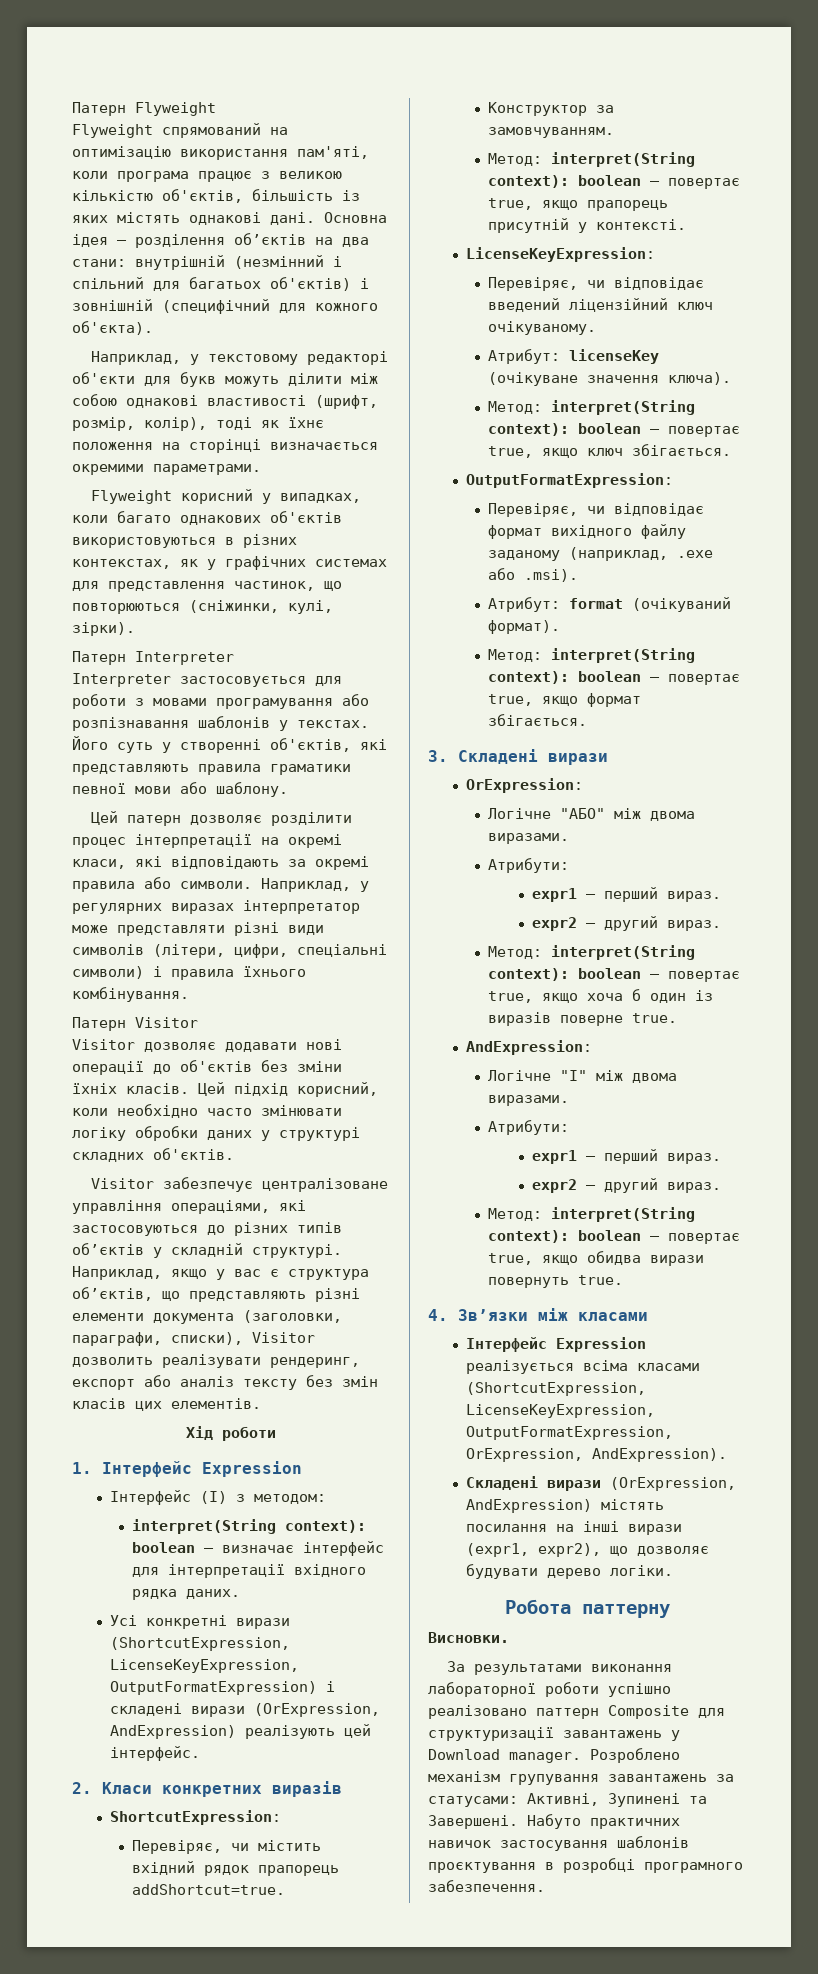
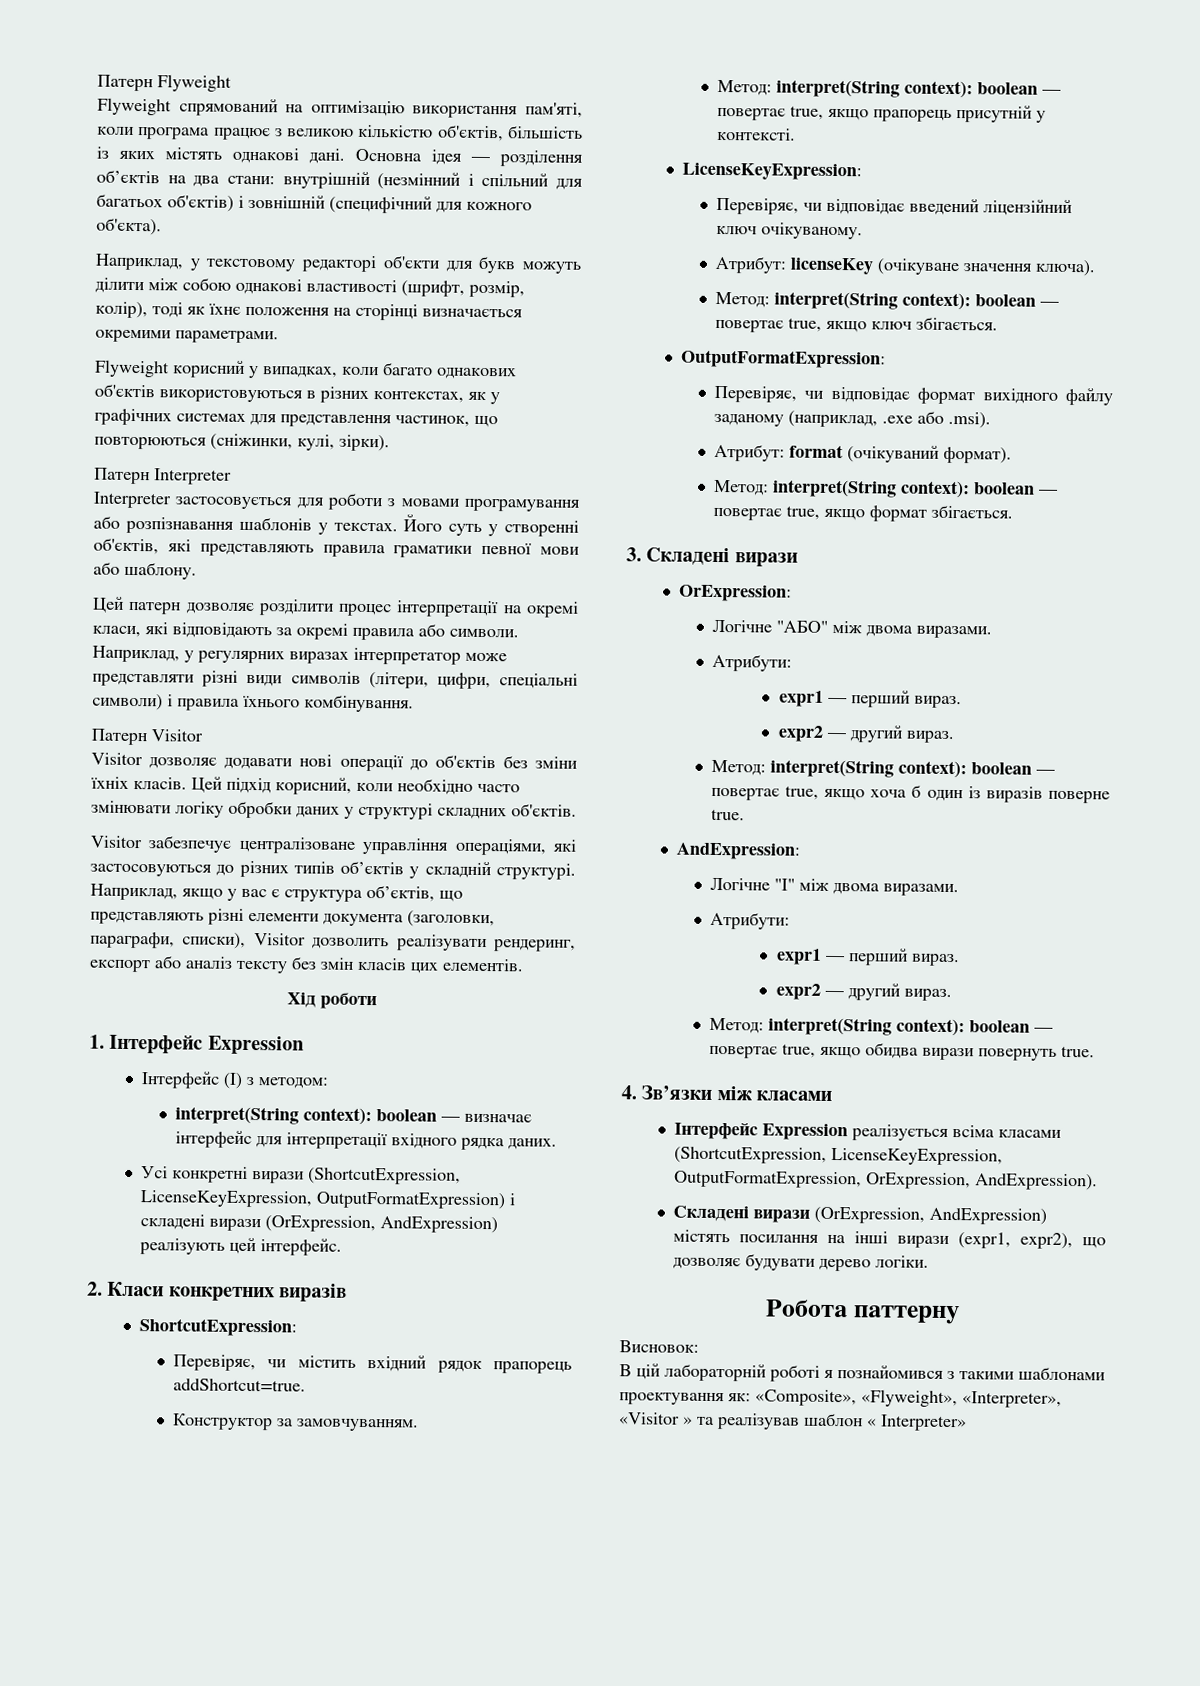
[428,1632,509,1643] [446,1661,672,1675] [428,1682,671,1697] [428,1705,725,1719] [428,1727,680,1741] [428,1748,680,1763] [428,1771,734,1785] [428,1793,707,1807] [428,1814,680,1829] [428,1836,689,1851] [428,1858,743,1873] [428,1880,545,1892] Висновки. // За результатами виконання лабораторної роботи успішно реалізовано паттерн Composite для структуризації завантажень у Download manager. Розроблено механізм групування завантажень за статусами: Активні, Зупинені та Завершені. Набуто практичних навичок застосування шаблонів проєктування в розробці програмного забезпечення. -> [619,1340,699,1353] [619,1363,1106,1382] [619,1389,1062,1408] [619,1412,967,1432] Висновок: // В цій лабораторній роботі я познайомився з такими шаблонами проектування як: «Сomposite», «Flyweight», «Interpreter», «Visitor » та реалізував шаблон « Interpreter»

